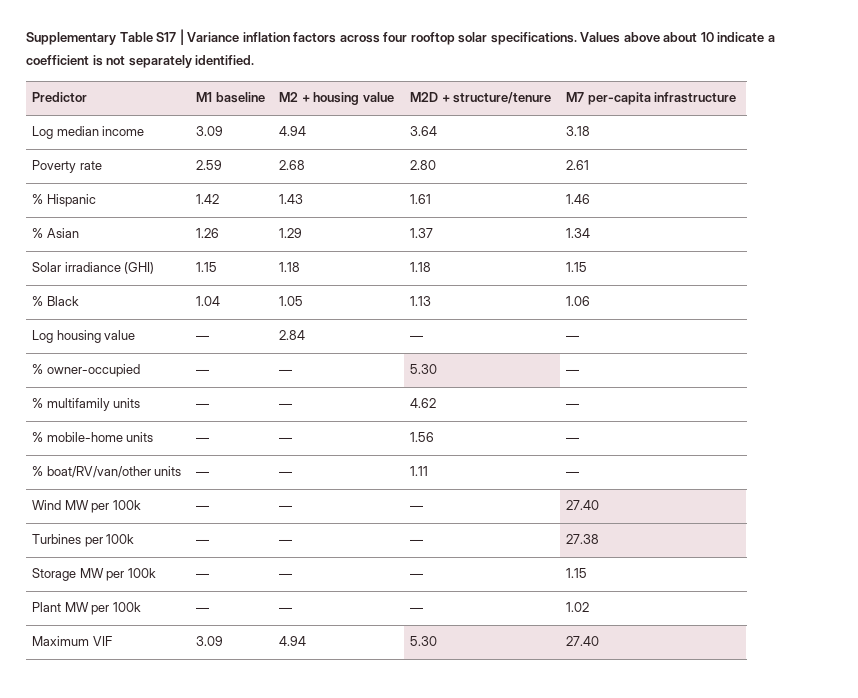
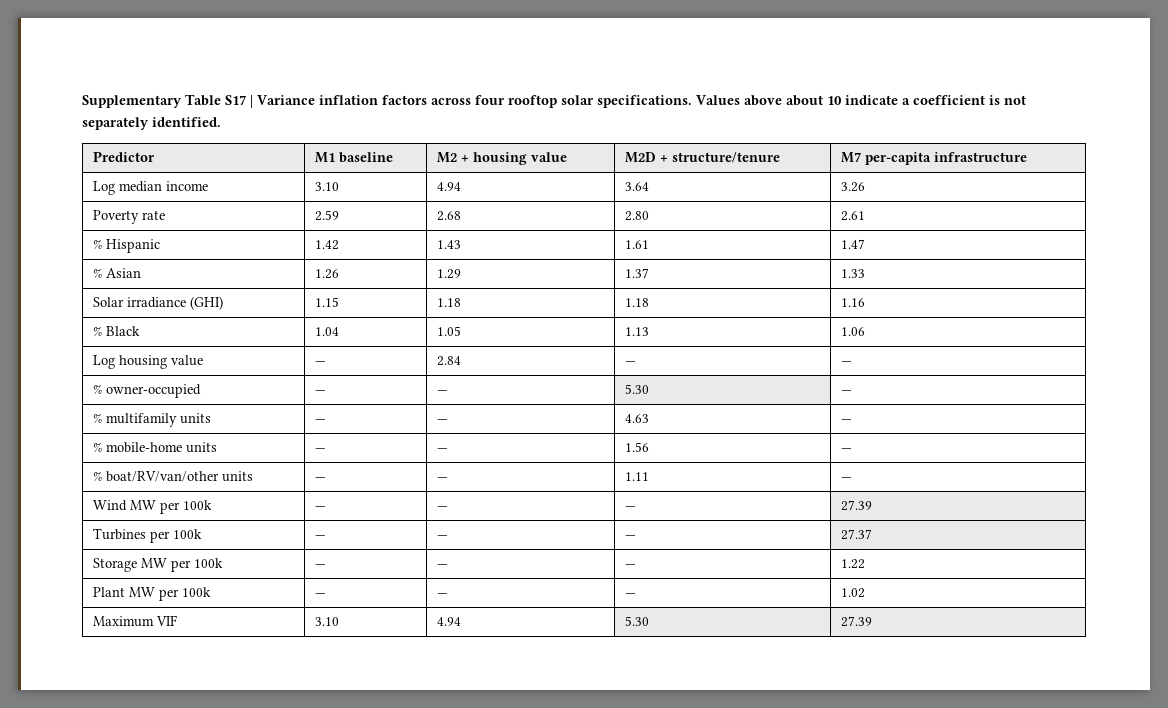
[196,126,224,136] 3.09 -> [314,182,339,191] 3.10
[566,126,591,136] 3.18 -> [840,182,865,192] 3.26
[566,194,591,204] 1.46 -> [840,239,865,249] 1.47
[566,228,591,238] 1.34 -> [840,269,865,278] 1.33
[566,262,588,272] 1.15 -> [840,298,865,307] 1.16
[410,398,437,408] 4.62 -> [624,414,649,423] 4.63
[566,500,600,510] 27.40 -> [840,500,872,511] 27.39
[566,534,600,544] 27.38 -> [840,529,872,540] 27.37
[566,568,588,578] 1.15 -> [840,559,865,569] 1.22
[196,636,224,646] 3.09 -> [314,617,339,626] 3.10
[566,636,600,646] 27.40 -> [840,616,872,627] 27.39

